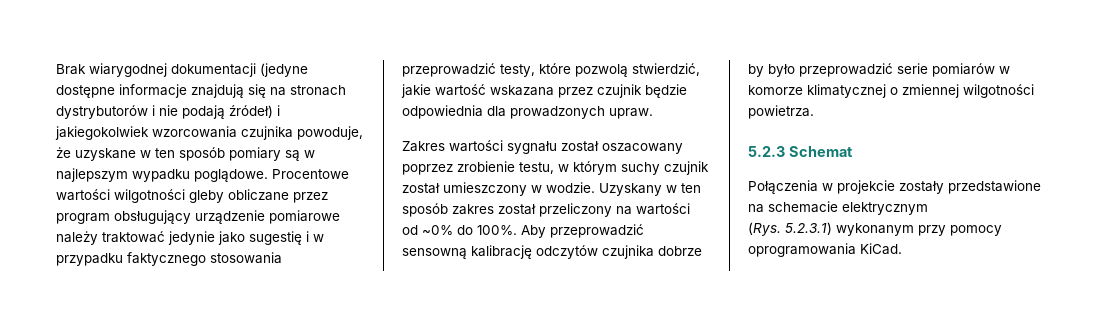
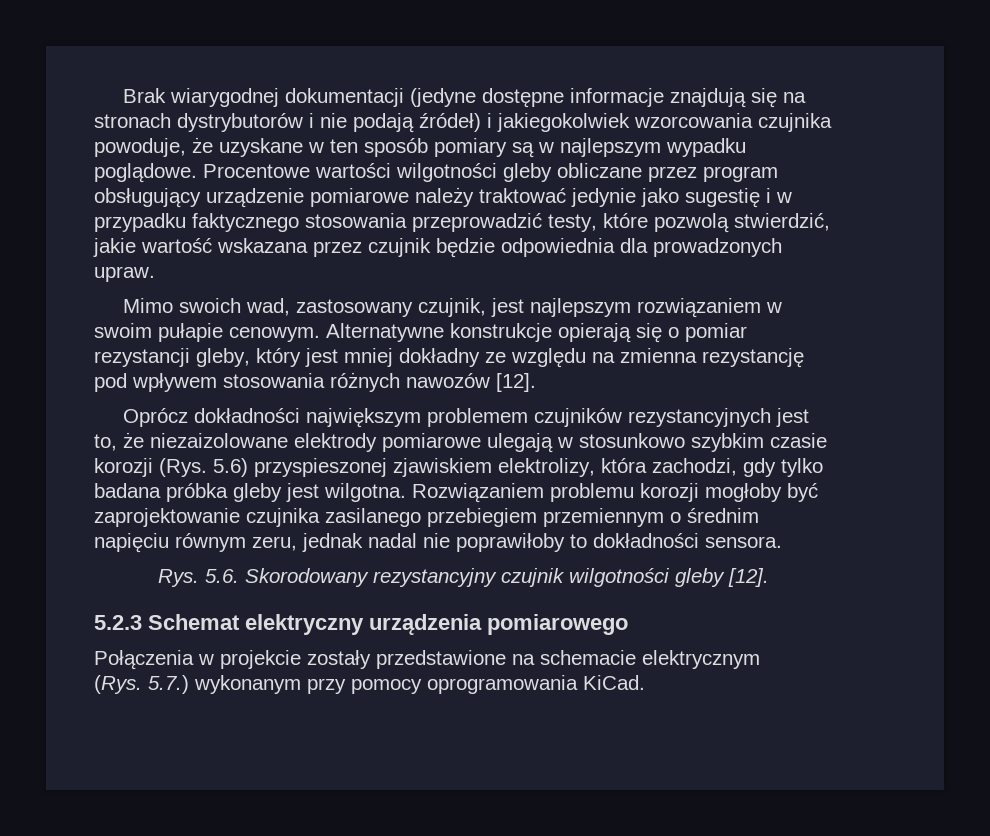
[402,140,683,154] [402,161,709,175] [402,182,701,196] [402,203,690,217] [402,224,644,238] [402,245,702,259] [748,63,1010,77] [748,84,1034,98] [748,105,814,119] Zakres wartości sygnału został oszacowany poprzez zrobienie testu, w którym suchy czujnik został umieszczony w wodzie. Uzyskany w ten sposób zakres został przeliczony na wartości od ~0% do 100%. Aby przeprowadzić sensowną kalibrację odczytów czujnika dobrze by było przeprowadzić serie pomiarów w komorze klimatycznej o zmiennej wilgotności powietrza. -> [123,298,783,318] [94,323,747,343] [94,348,804,368] [94,372,536,392] [123,408,810,428] [94,432,827,453] [94,458,823,477] [94,483,818,503] [94,508,759,527] [94,533,782,553] [158,568,769,587] Mimo swoich wad, zastosowany czujnik, jest najlepszym rozwiązaniem w swoim pułapie cenowym. Alternatywne konstrukcje opierają się o pomiar rezystancji gleby, który jest mniej dokładny ze względu na zmienna rezystancję pod wpływem stosowania różnych nawozów [12]. // Oprócz dokładności największym problemem czujników rezystancyjnych jest to, że niezaizolowane elektrody pomiarowe ulegają w stosunkowo szybkim czasie korozji (Rys. 5.6) przyspieszonej zjawiskiem elektrolizy, która zachodzi, gdy tylko badana próbka gleby jest wilgotna. Rozwiązaniem problemu korozji mogłoby być zaprojektowanie czujnika zasilanego przebiegiem przemiennym o średnim napięciu równym zeru, jednak nadal nie poprawiłoby to dokładności sensora. // Rys. 5.6. Skorodowany rezystancyjny czujnik wilgotności gleby [12].
(853, 151) none -> [245,614,628,635] elektryczny urządzenia pomiarowego
[785,222,832,235] 5.2.3.1) -> [148,675,189,694] 5.7.)

